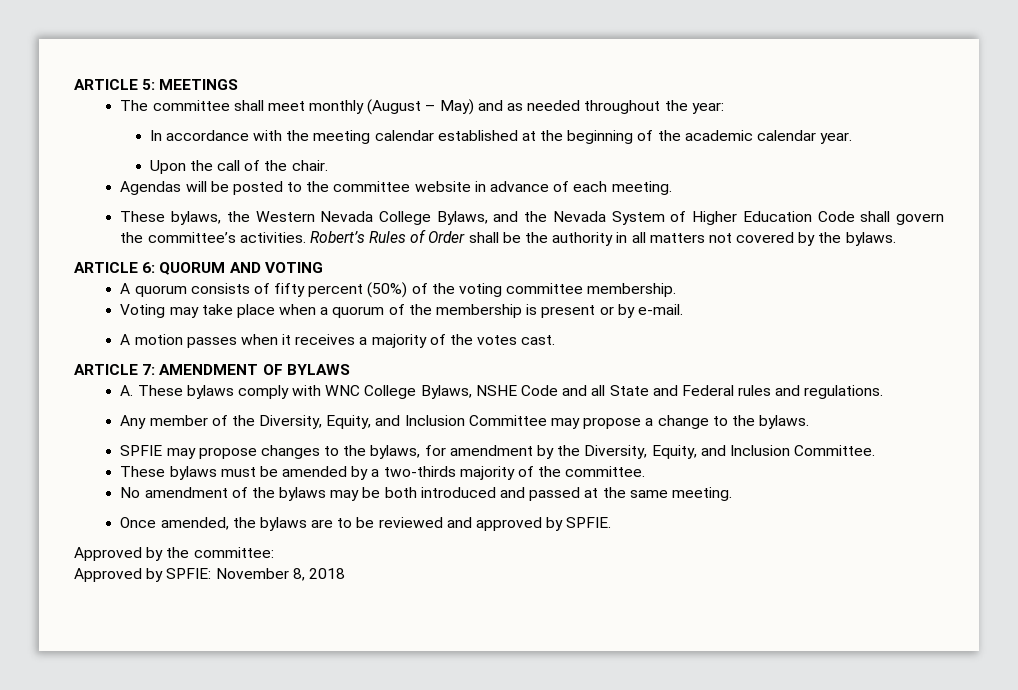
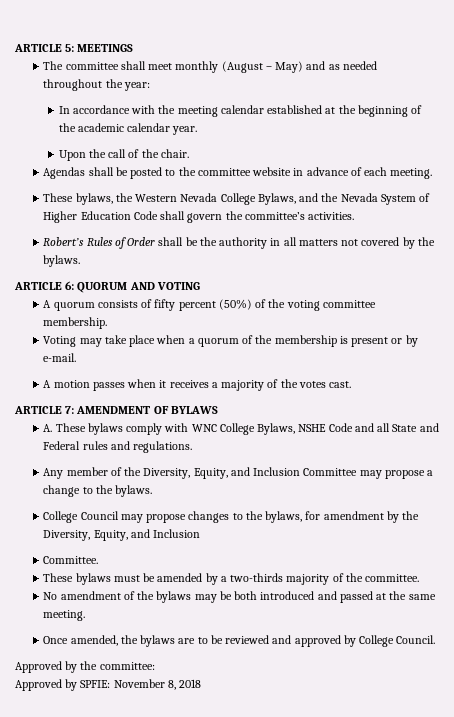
[185,181,207,192] will -> [88,167,114,176] shall
(306, 237) none -> (355, 216) //
[120,445,163,456] SPFIE -> [43,511,119,523] College Council
(790, 450) none -> (201, 533) //
[566,517,612,528] SPFIE. -> [359,635,436,647] College Council.

